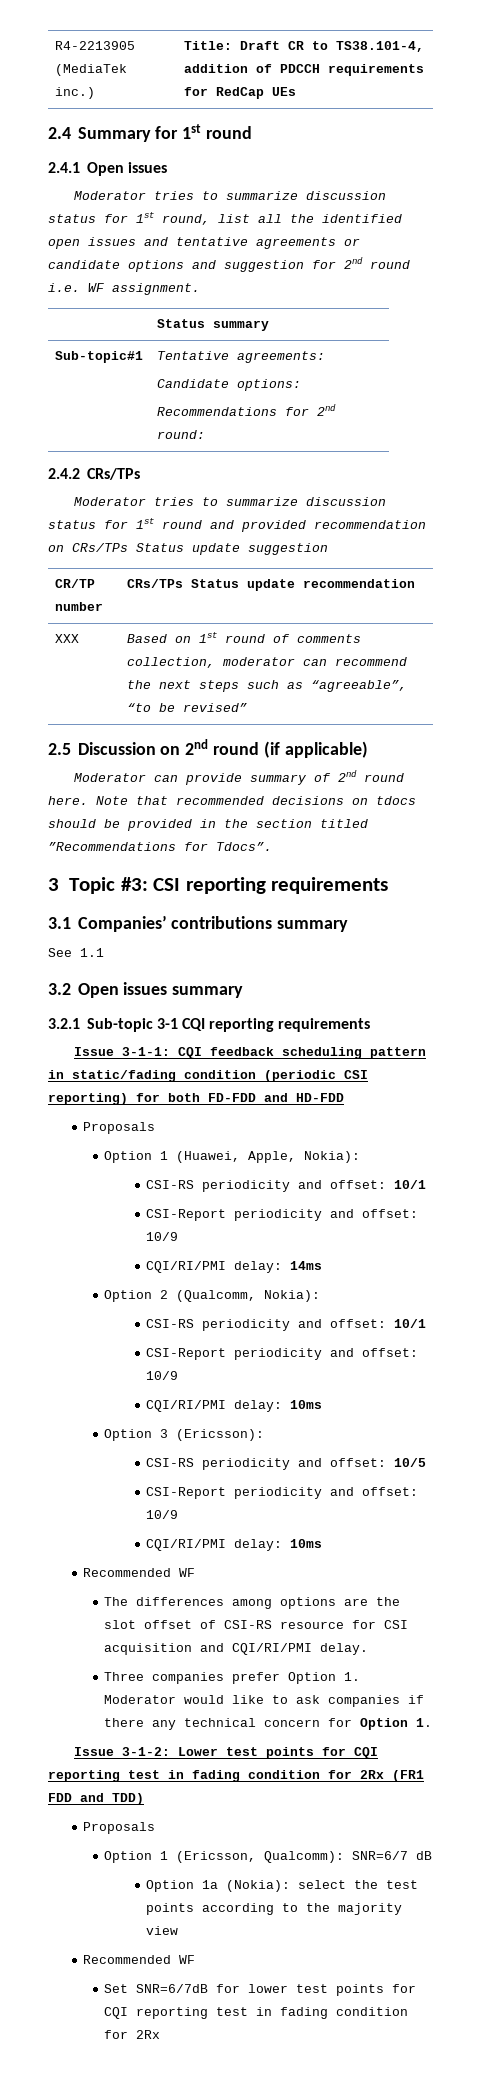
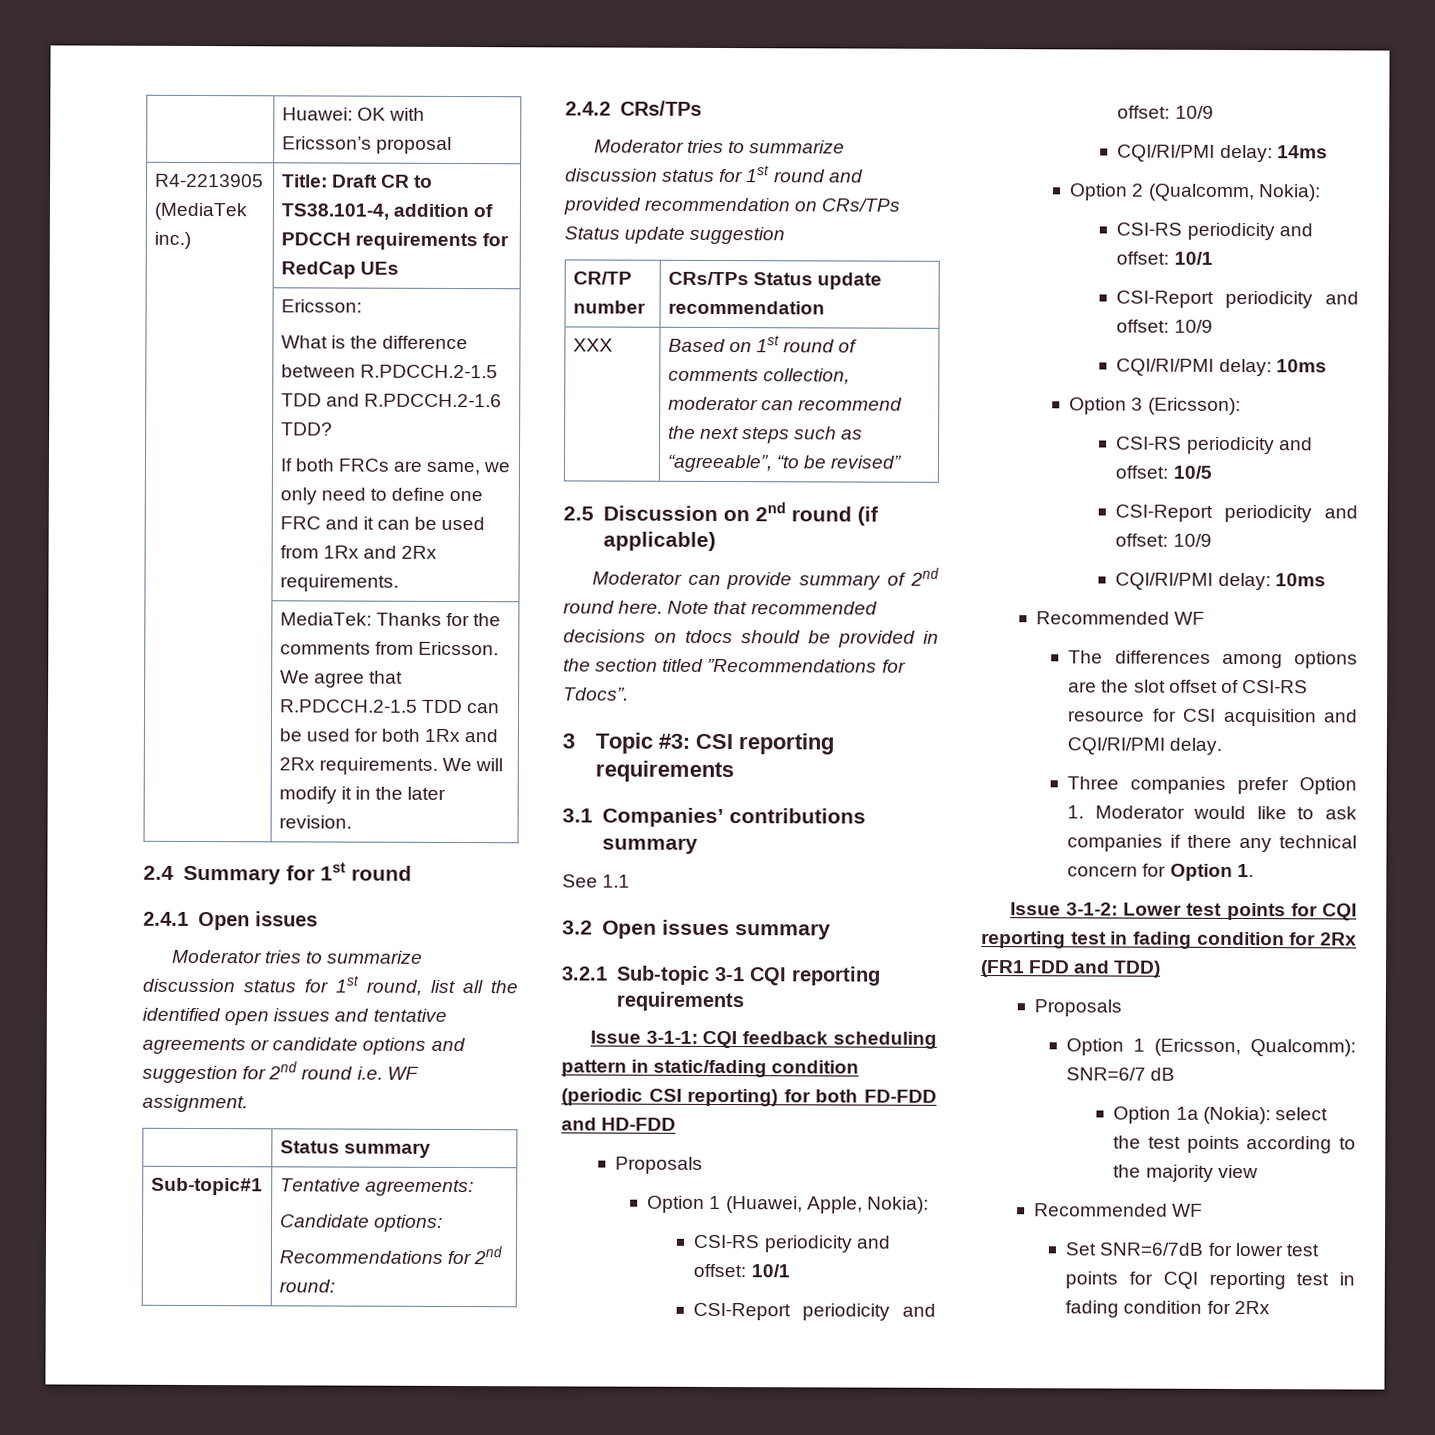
(54, 45) none -> [281,107,425,121] [281,136,452,154] | Huawei: OK with Ericsson’s proposal //
(296, 91) none -> [280,299,362,313] [280,335,468,350] [280,364,498,379] [280,393,502,408] [280,422,333,436] [279,458,511,476] [279,487,484,505] [279,516,486,531] [279,545,437,559] [279,574,399,592] [279,612,501,627] [279,641,499,656] [279,670,403,688] [279,699,500,714] [278,728,499,743] [278,757,503,775] [278,786,447,804] [278,815,352,829] // | Ericsson: // What is the difference between R.PDCCH.2-1.5 TDD and R.PDCCH.2-1.6 TDD? // If both FRCs are same, we only need to define one FRC and it can be used from 1Rx and 2Rx requirements. // | MediaTek: Thanks for the comments from Ericsson. We agree that R.PDCCH.2-1.5 TDD can be used for both 1Rx and 2Rx requirements. We will modify it in the later revision.

